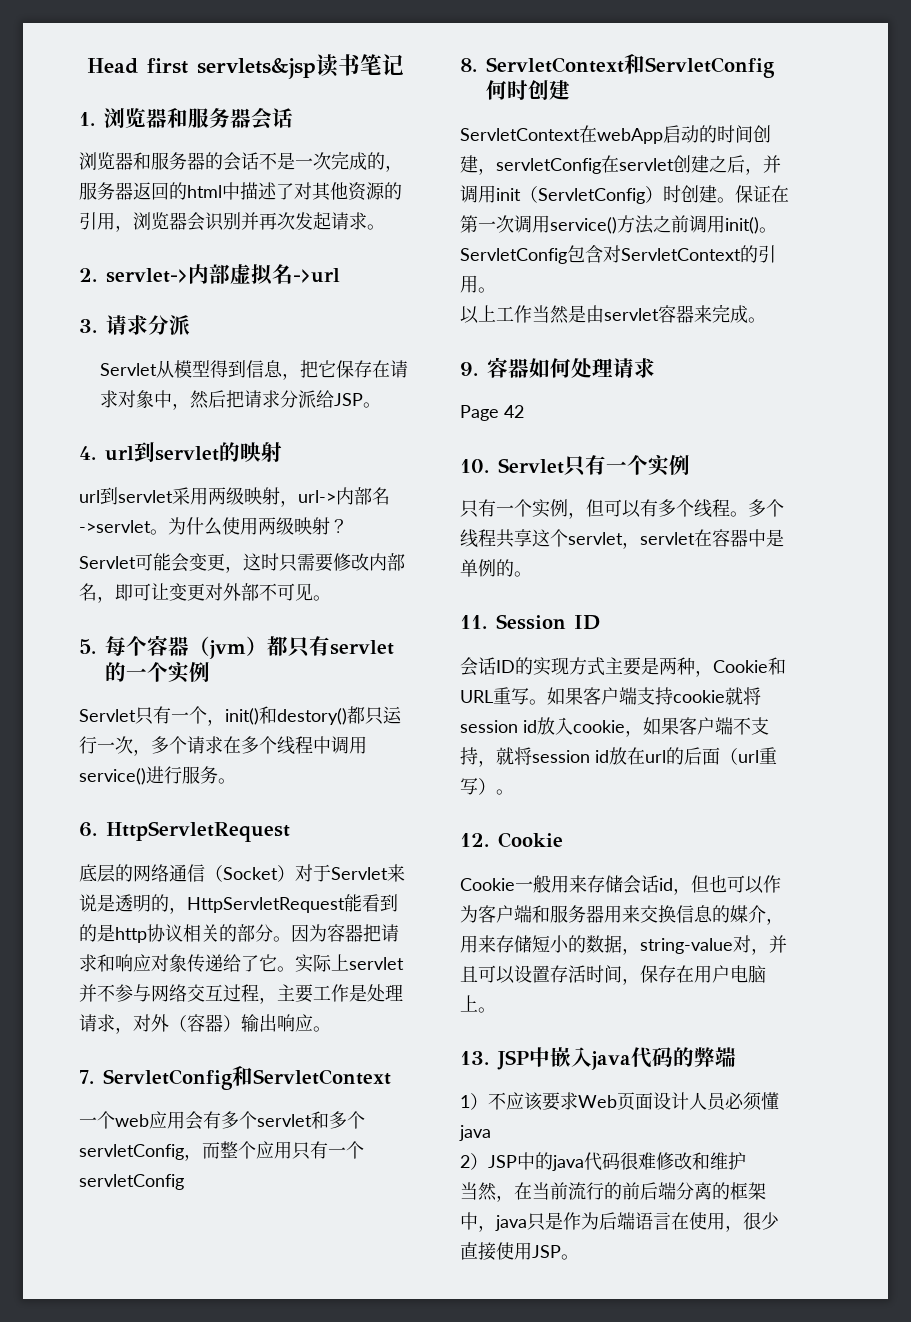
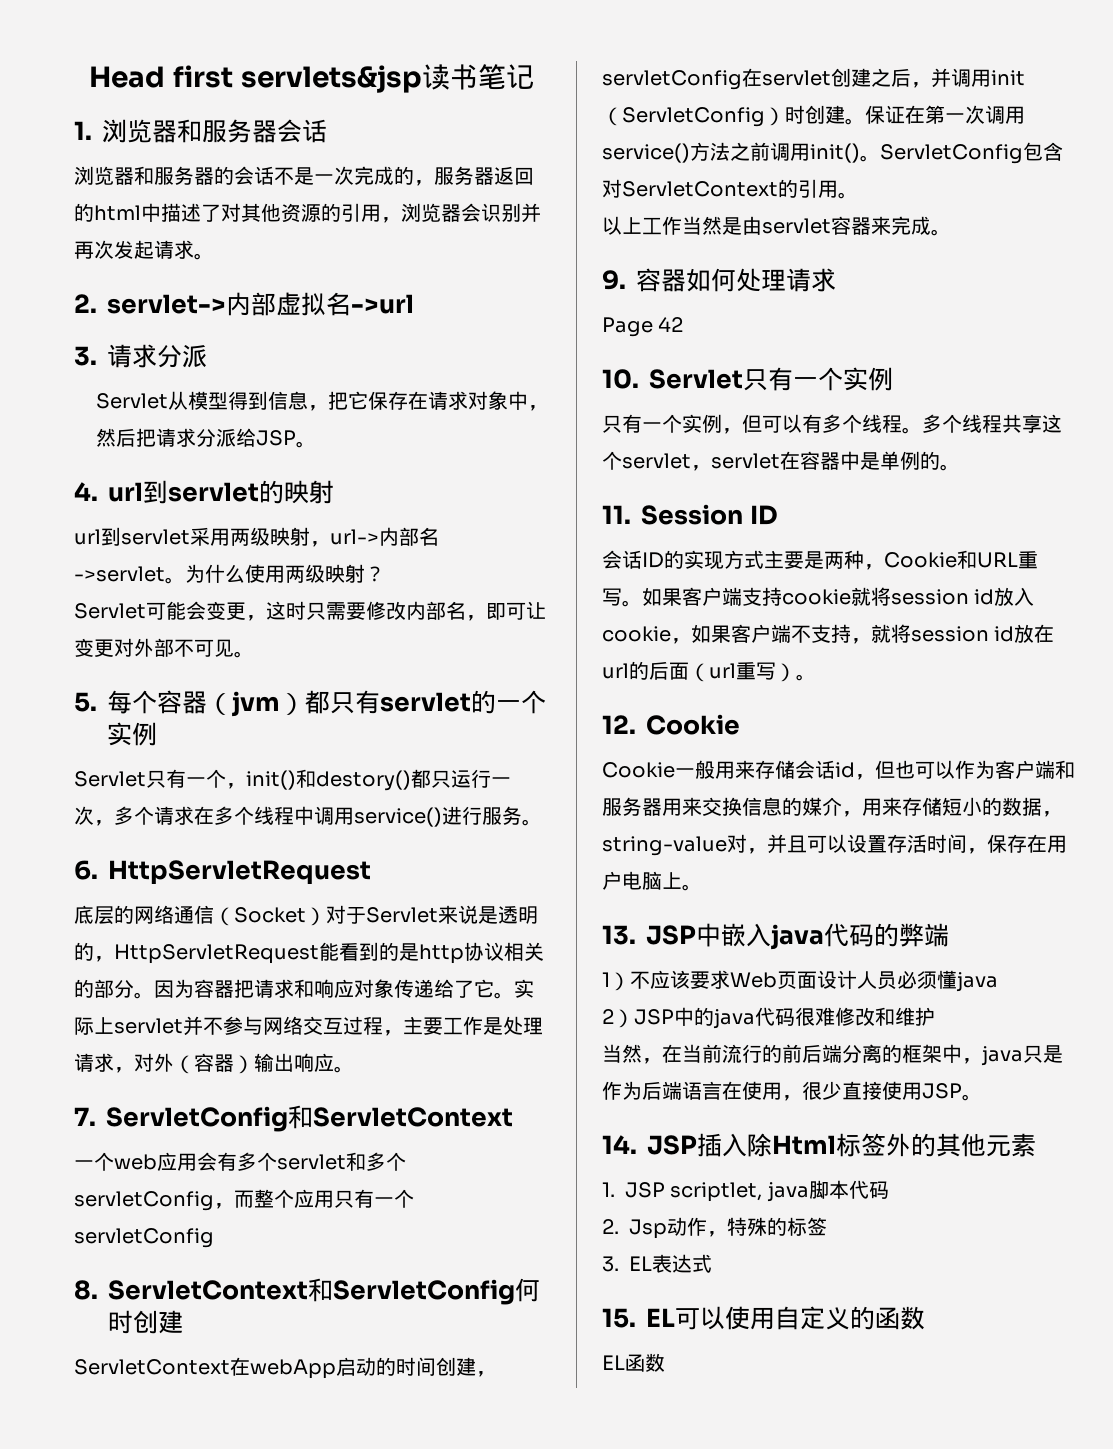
(579, 1257) none -> [602,1133,1036,1157] [602,1180,889,1202] [602,1217,827,1239] [602,1254,712,1273] [602,1306,925,1330] [602,1353,665,1372] // 14. JSP插入除Html标签外的其他元素 // 1. JSP scriptlet, java脚本代码 // 2. Jsp动作，特殊的标签 // 3. EL表达式 // 15. EL可以使用自定义的函数 // EL函数

